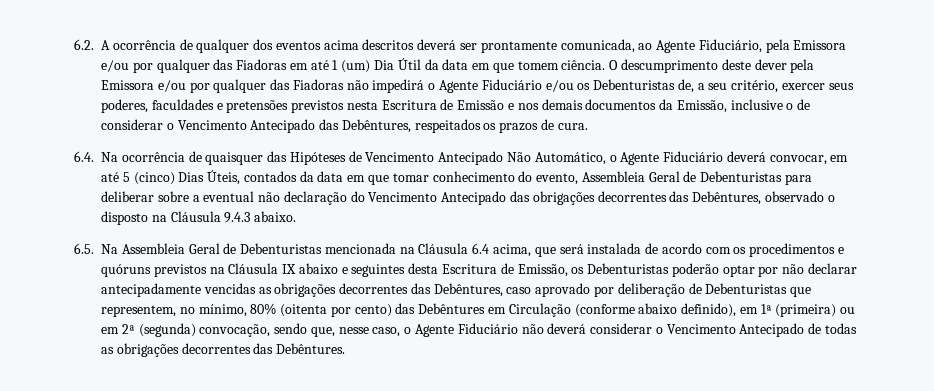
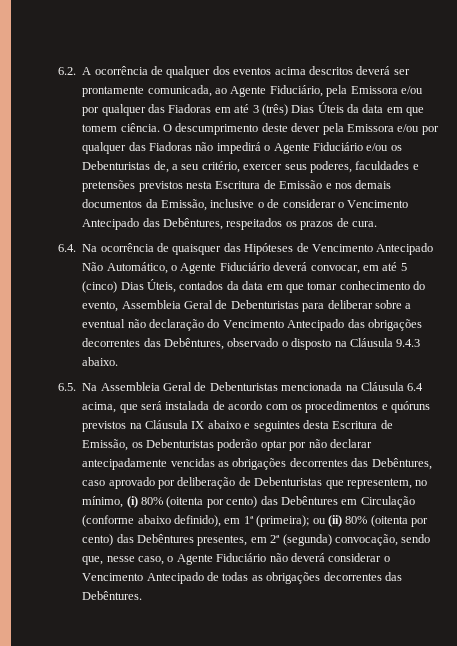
[332,58,421,73] 1 (um) Dia Útil -> [252,102,344,116] 3 (três) Dias Úteis
(247, 310) none -> [126,496,138,508] (i)
[775,304,856,317] (primeira) ou -> [256,515,428,527] [82,534,248,546] (primeira); ou (ii) 80% (oitenta por cento) das Debêntures presentes,

